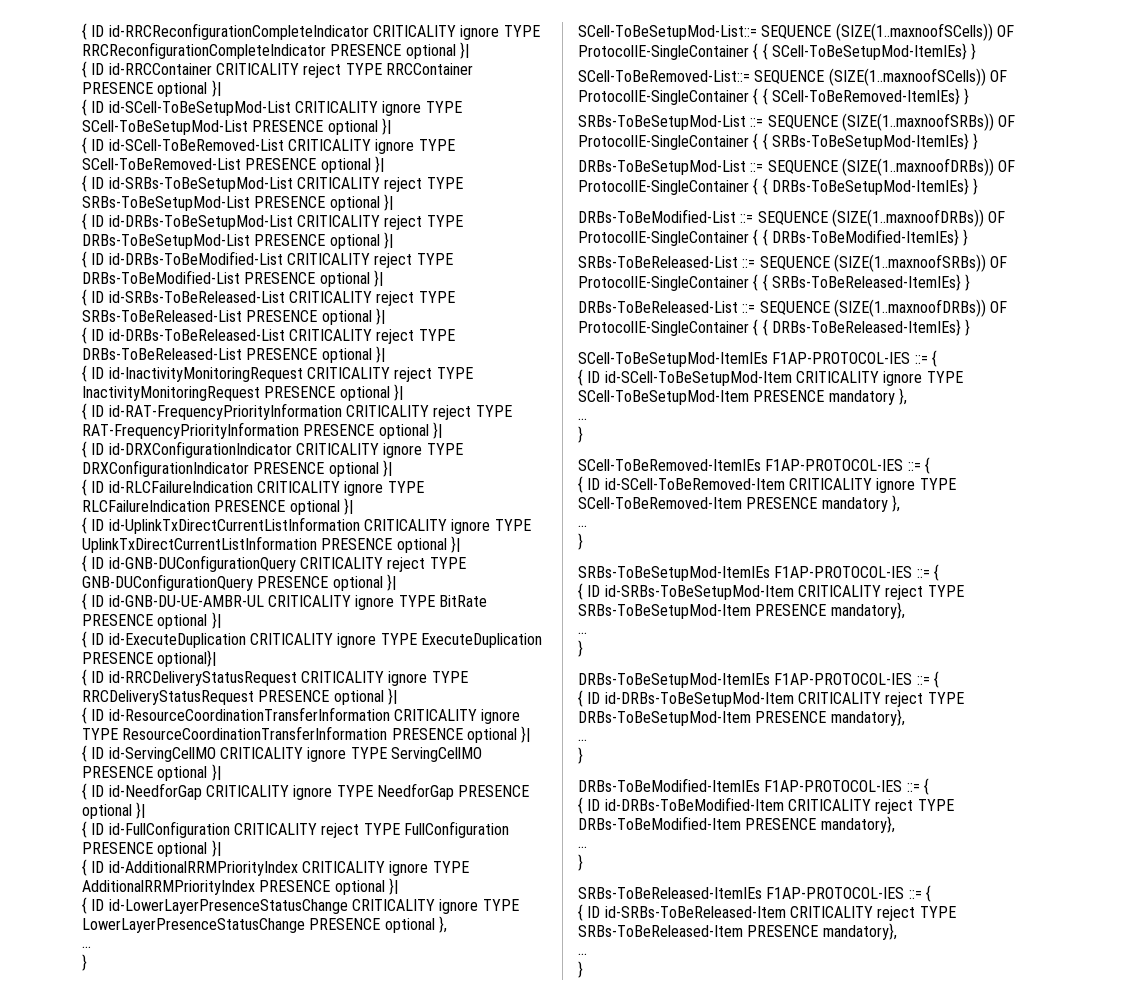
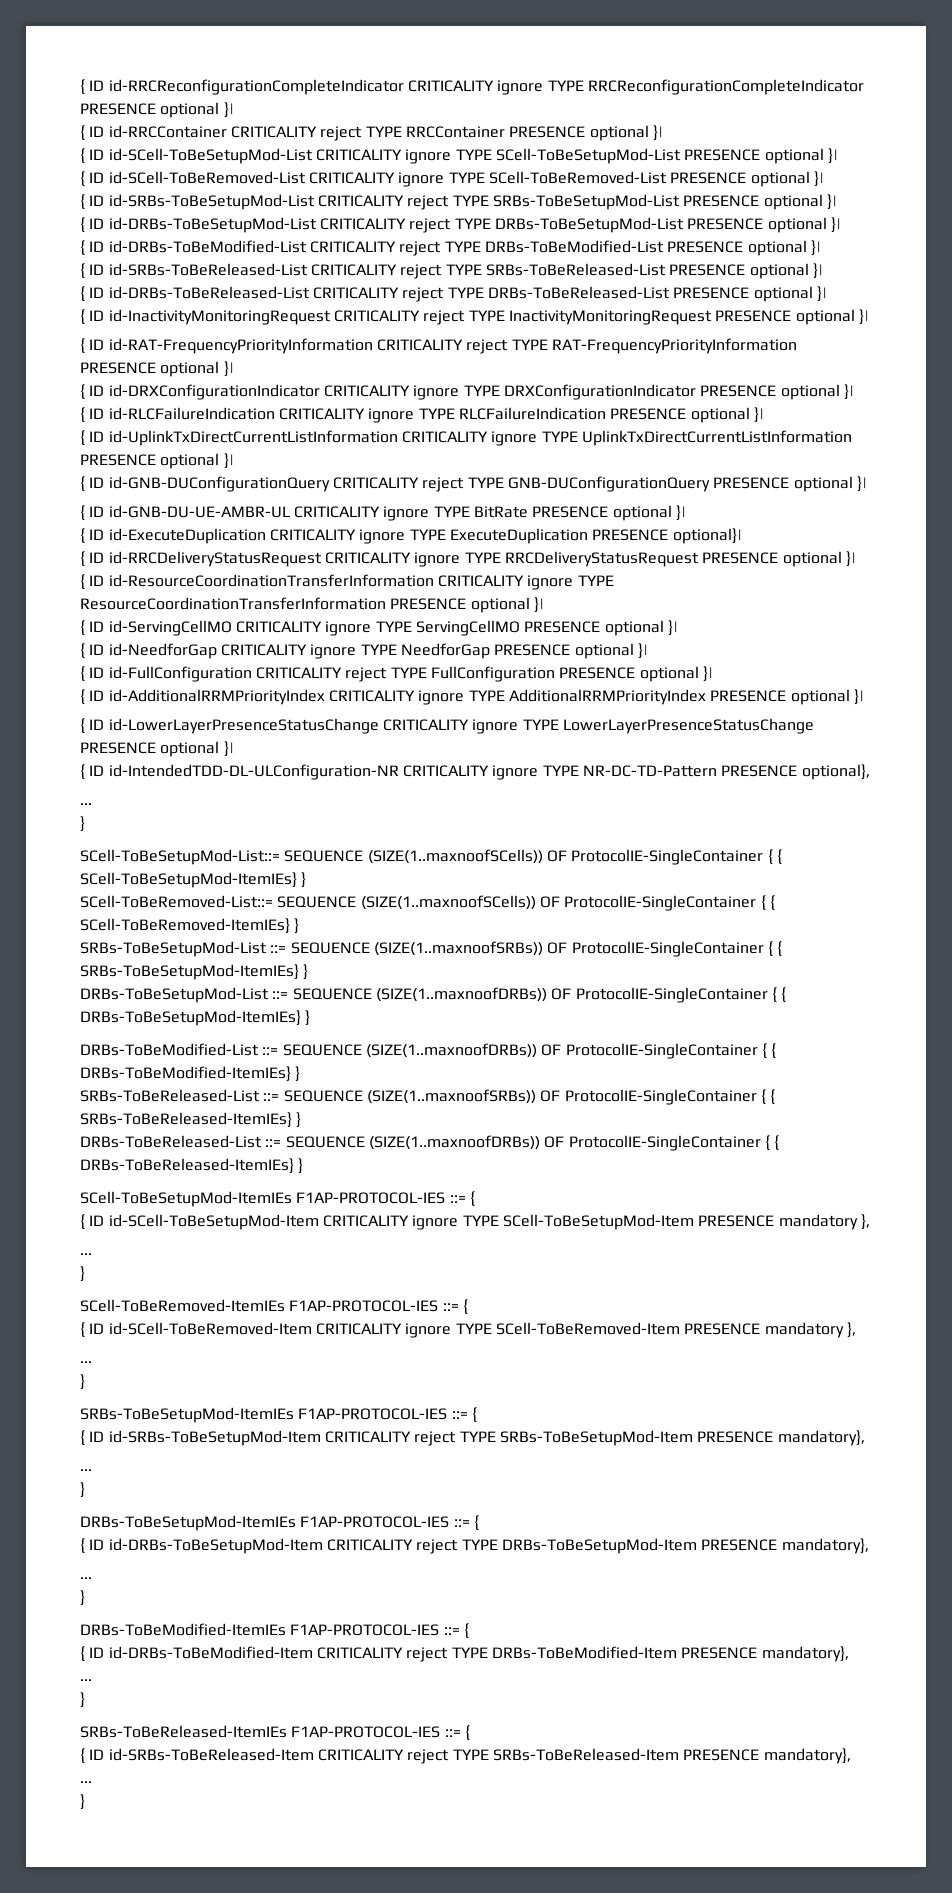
[438,916,447,933] }, -> [223,741,234,757] [80,764,870,780] }| // { ID id-IntendedTDD-DL-ULConfiguration-NR CRITICALITY ignore TYPE NR-DC-TD-Pattern PRESENCE optional},

